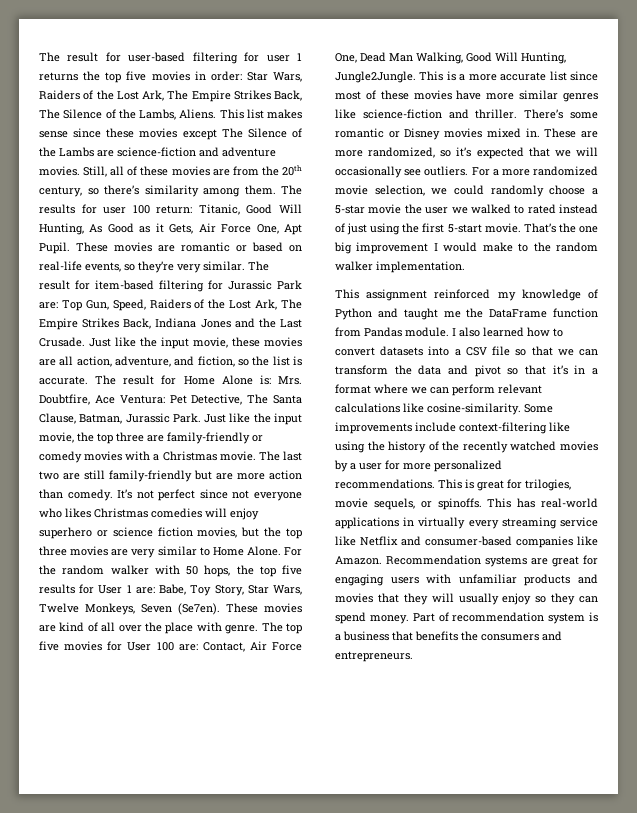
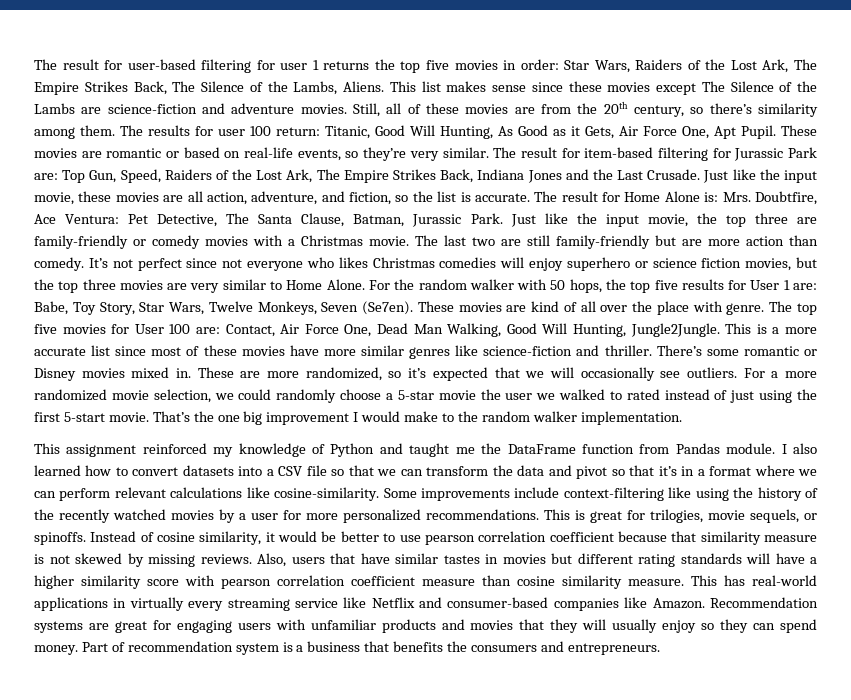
(482, 504) none -> [90,531,818,545] [34,553,817,567] [34,575,684,589] Instead of cosine similarity, it would be better to use pearson correlation coefficient because that similarity measure is not skewed by missing reviews. Also, users that have similar tastes in movies but different rating standards will have a higher similarity score with pearson correlation coefficient measure than cosine similarity measure.

